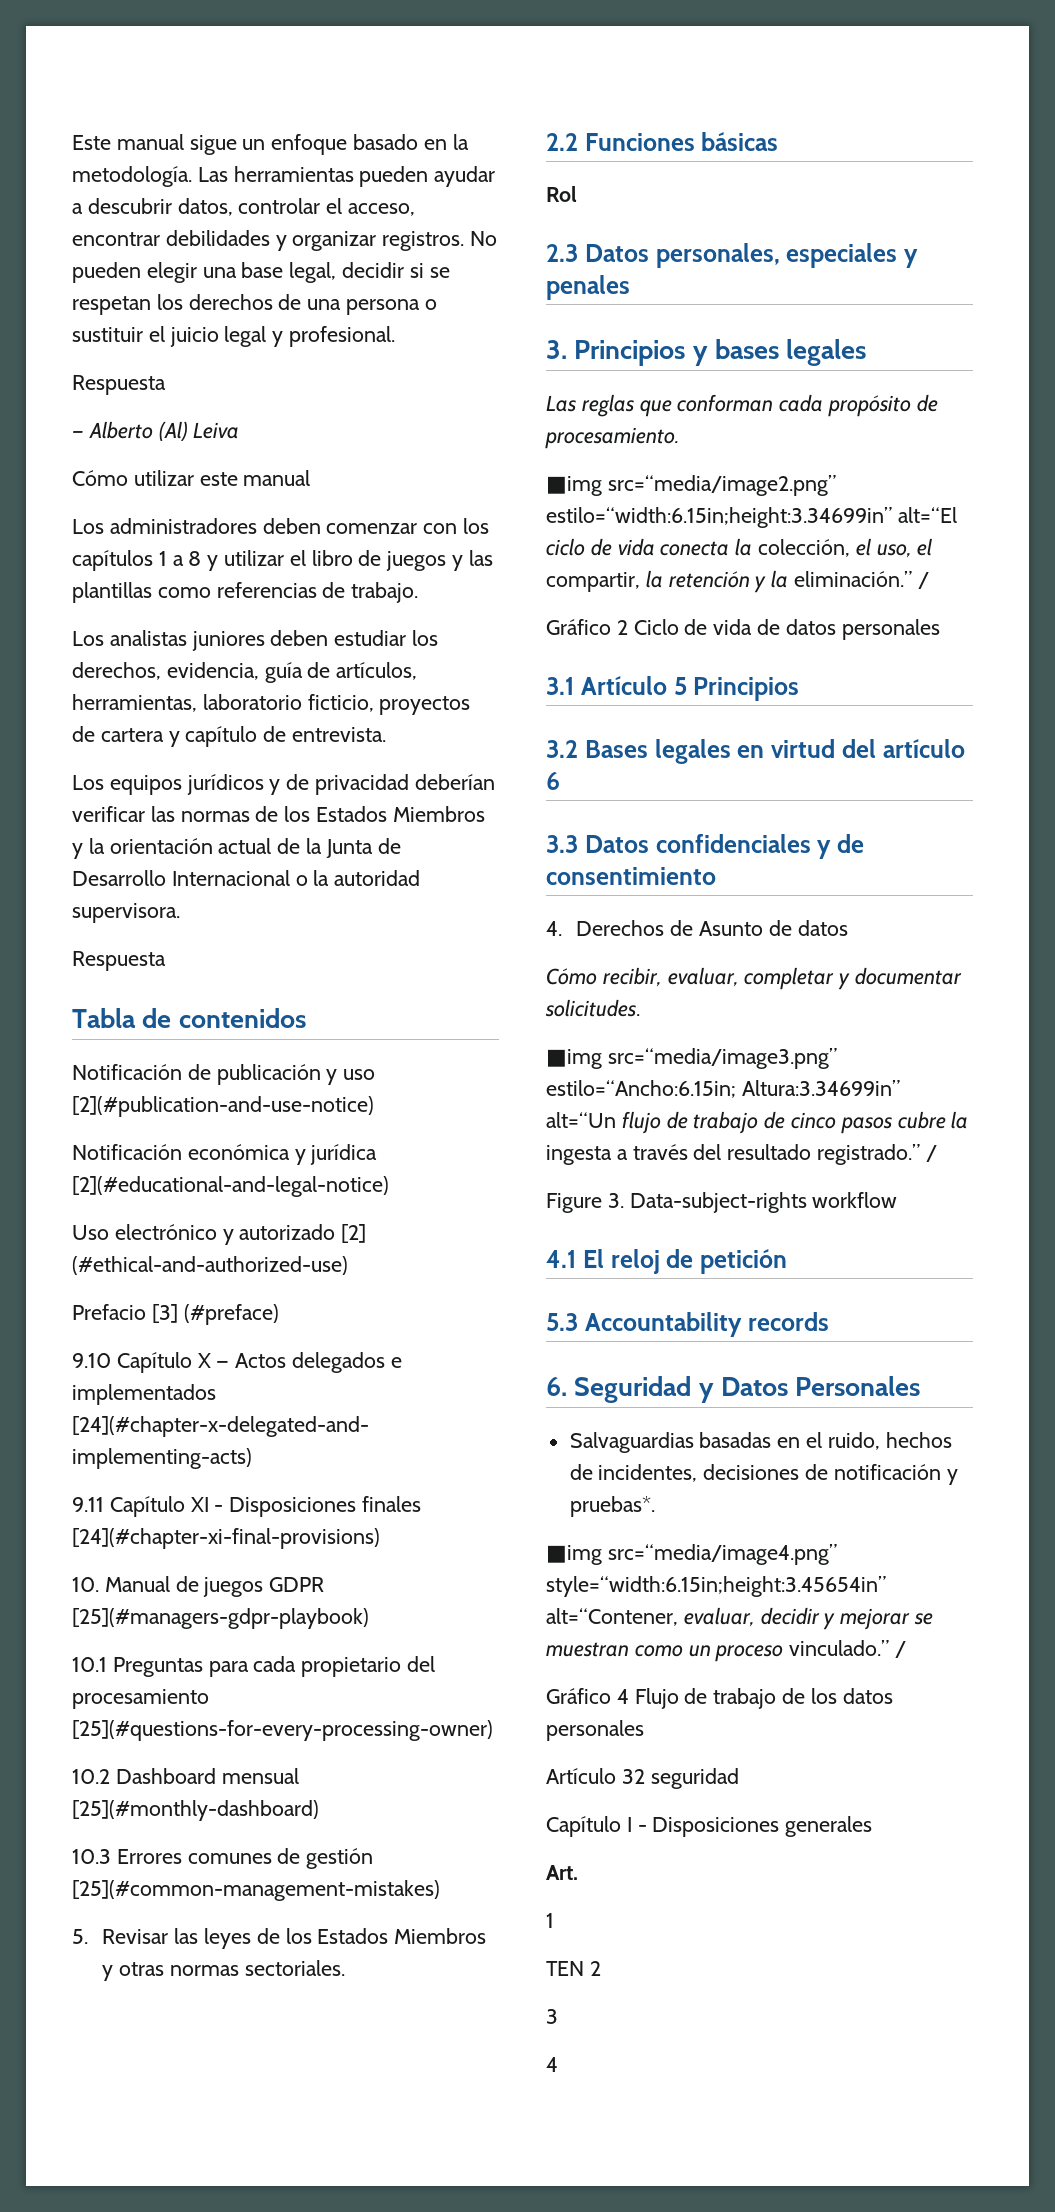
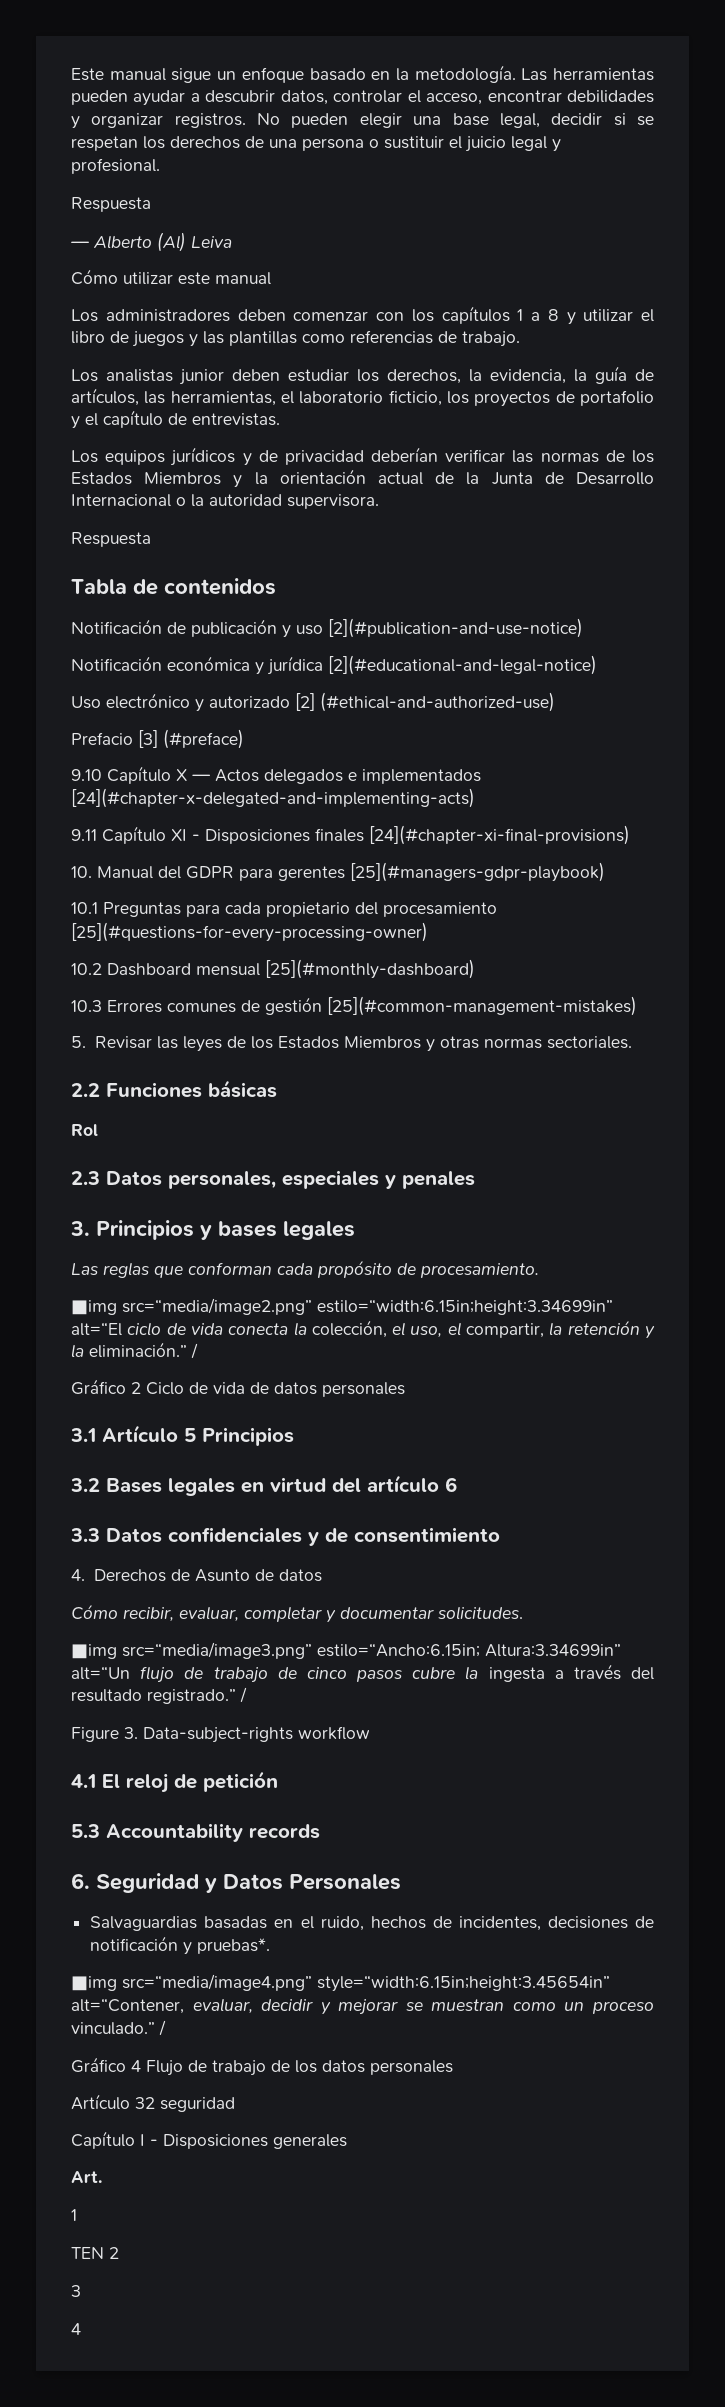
[191,631,265,651] juniores -> [179,369,224,385] junior
[166,662,418,683] [72,694,197,712] evidencia, guía de artículos, herramientas, -> [469,366,654,384] [71,388,294,406] la evidencia, la guía de artículos, las herramientas, el
(374, 703) none -> [447,391,469,404] los
[100,728,180,747] cartera y -> [580,390,654,406] [71,413,98,429] portafolio y el
[292,727,387,742] entrevista. -> [192,413,280,426] entrevistas.
[175,1576,325,1597] de juegos GDPR -> [158,866,345,881] del GDPR para gerentes

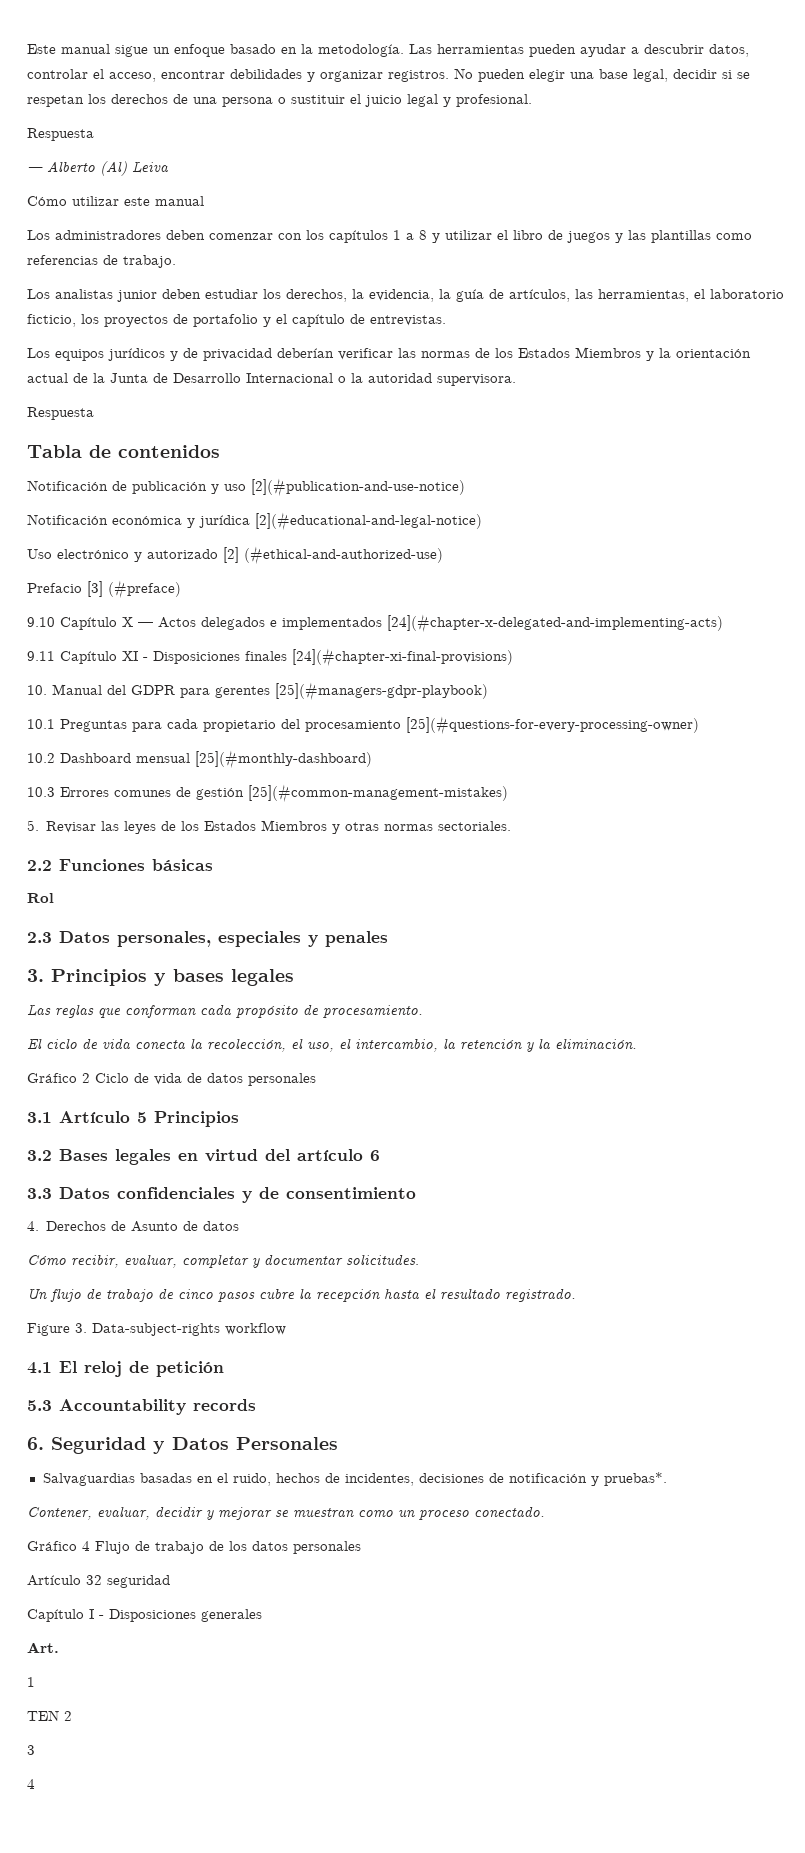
[71,1298,613,1315] [71,1322,122,1336] ■img src=“media/image2.png” estilo=“width:6.15in;height:3.34699in” alt=“El -> [27,1038,42,1049] El
[311,1320,387,1338] colección, -> [207,1038,286,1052] recolección,
[466,1323,545,1338] compartir, -> [355,1039,438,1052] intercambio,
[89,1342,198,1359] eliminación.” / -> [555,1038,637,1050] eliminación.
[71,1642,621,1659] [71,1666,130,1680] ■img src=“media/image3.png” estilo=“Ancho:6.15in; Altura:3.34699in” alt=“Un -> [27,1289,47,1300] Un
[488,1664,655,1682] [71,1687,247,1704] ingesta a través del resultado registrado.” / -> [316,1288,576,1302] recepción hasta el resultado registrado.
[71,1974,610,1992] [71,1998,184,2014] ■img src=“media/image4.png” style=“width:6.15in;height:3.45654in” alt=“Contener, -> [27,1507,92,1520] Contener,
[71,2020,166,2036] vinculado.” / -> [474,1506,545,1518] conectado.

